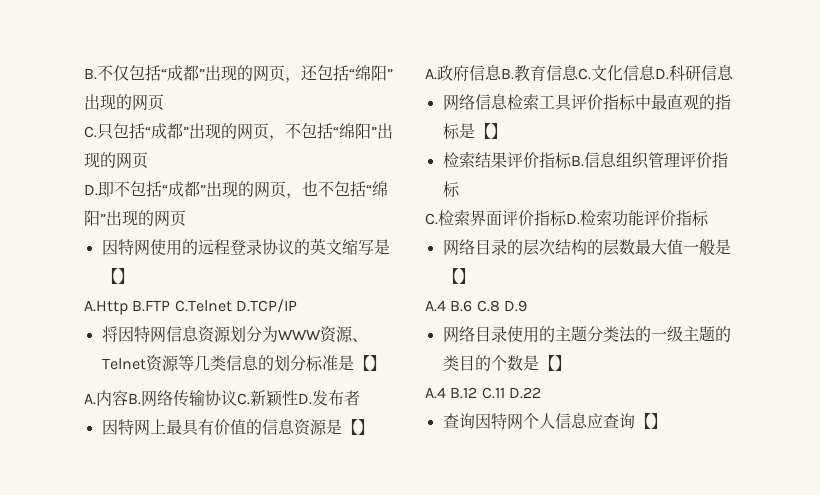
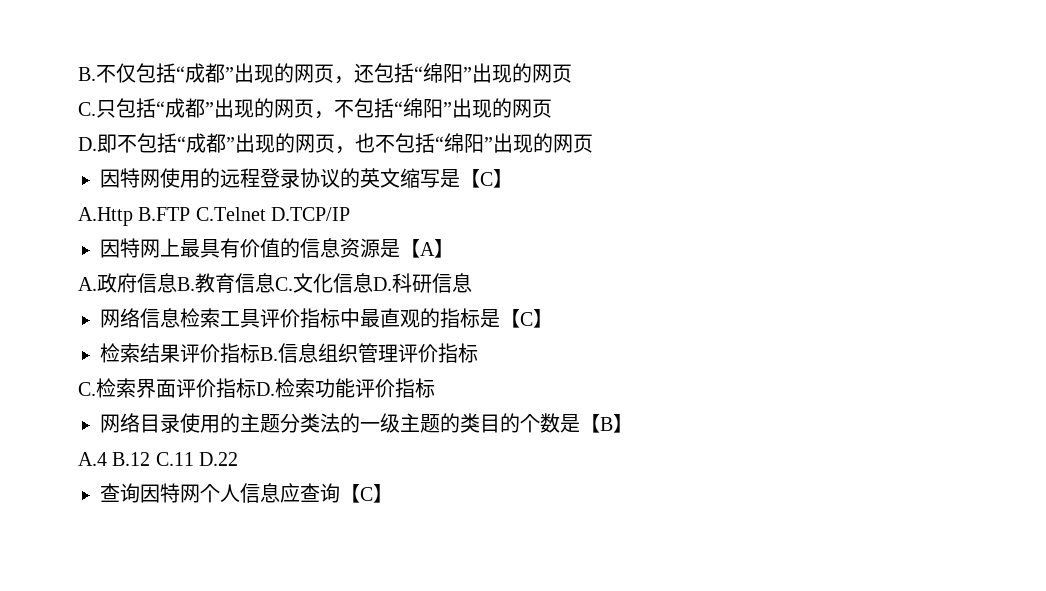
(118, 276) none -> [480,172,493,186] C
[101,326,368,343] [101,355,386,372] [84,390,360,407] // 将因特网信息资源划分为WWW资源、Telnet资源等几类信息的划分标准是【】 // A.内容B.网络传输协议C.新颖性D.发布者 -> (351, 214) none
(358, 427) none -> [420,242,435,256] A
(491, 131) none -> [520,312,533,326] C
[442,239,731,256] [442,268,475,284] [425,300,527,312] // 网络目录的层次结构的层数最大值一般是【】 // A.4 B.6 C.8 D.9 -> (435, 388) none
(555, 363) none -> [600,417,613,431] B
(651, 421) none -> [360,487,373,501] C

